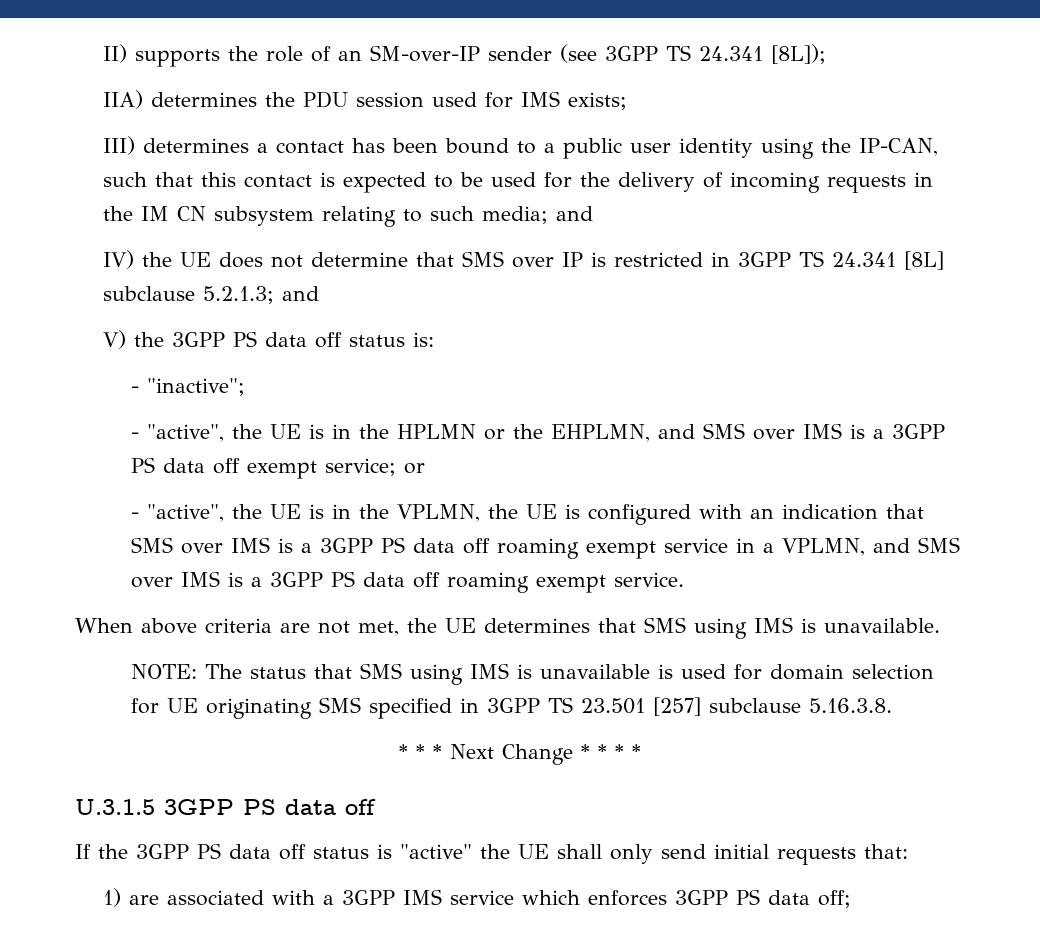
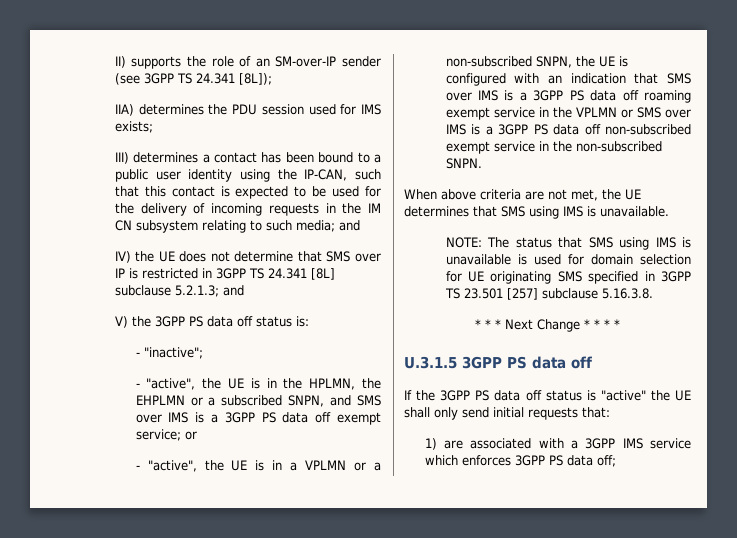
[396,424,650,442] HPLMN or the EHPLMN, -> [309,378,381,390] [135,395,325,407] HPLMN, the EHPLMN or a subscribed SNPN,
[358,504,480,522] the VPLMN, -> [290,460,382,471] [445,56,572,68] a VPLMN or a non-subscribed SNPN,
[762,537,960,556] [130,571,684,593] a VPLMN, and SMS over IMS is a 3GPP PS data off roaming exempt service. -> [552,107,691,118] [445,124,691,135] [445,141,662,154] [445,158,482,169] the VPLMN or SMS over IMS is a 3GPP PS data off non-subscribed exempt service in the non-subscribed SNPN.

